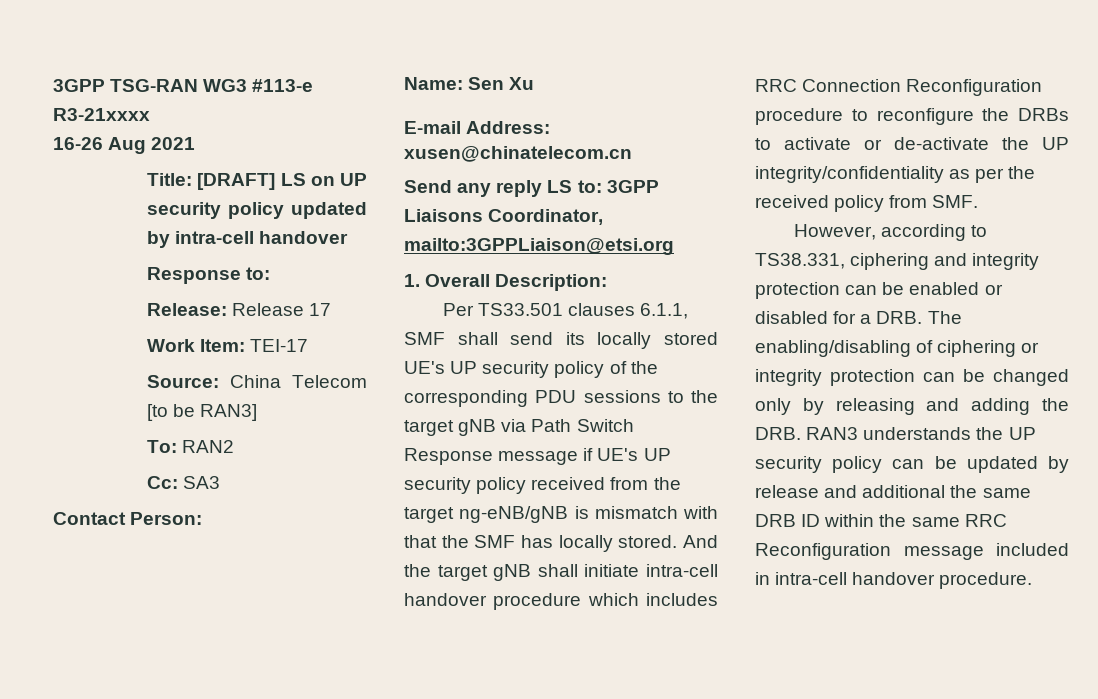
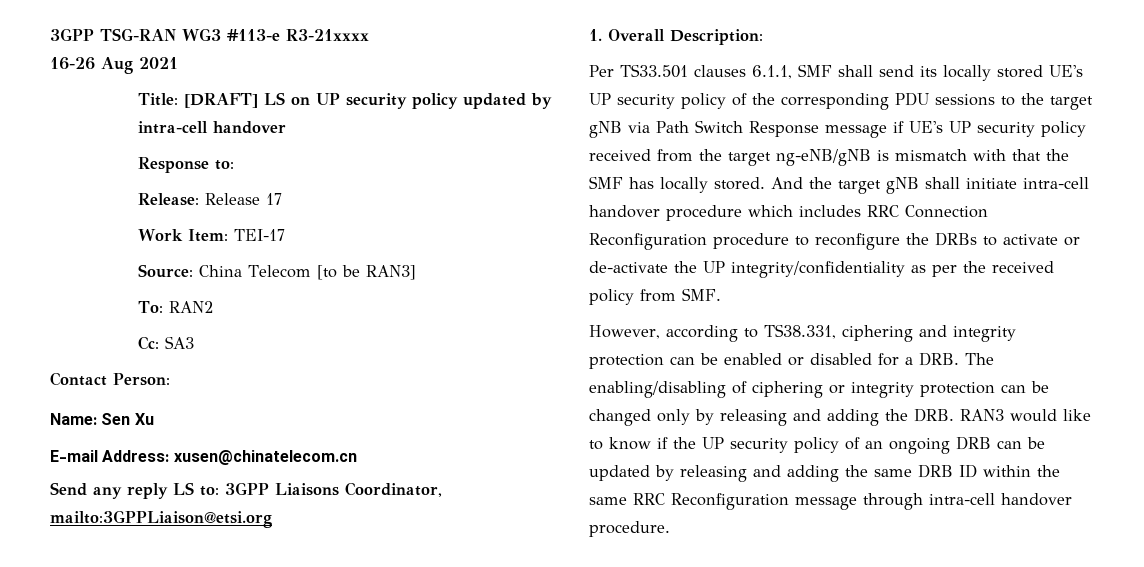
[863,427,1036,440] [755,456,883,473] understands the UP security policy -> [1010,409,1091,422] [589,436,991,454] would like to know if the UP security policy of an ongoing DRB
[755,485,946,498] release and additional -> [680,465,839,482] releasing and adding
[996,543,1069,556] [755,572,770,585] included in -> [863,493,923,510] through

